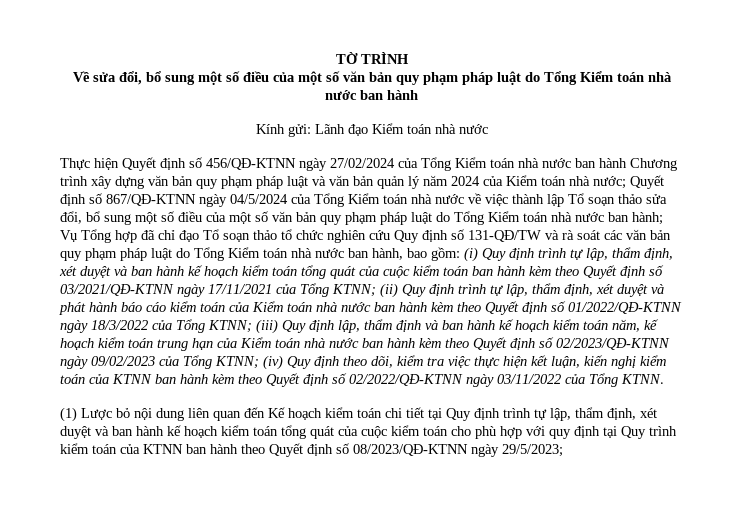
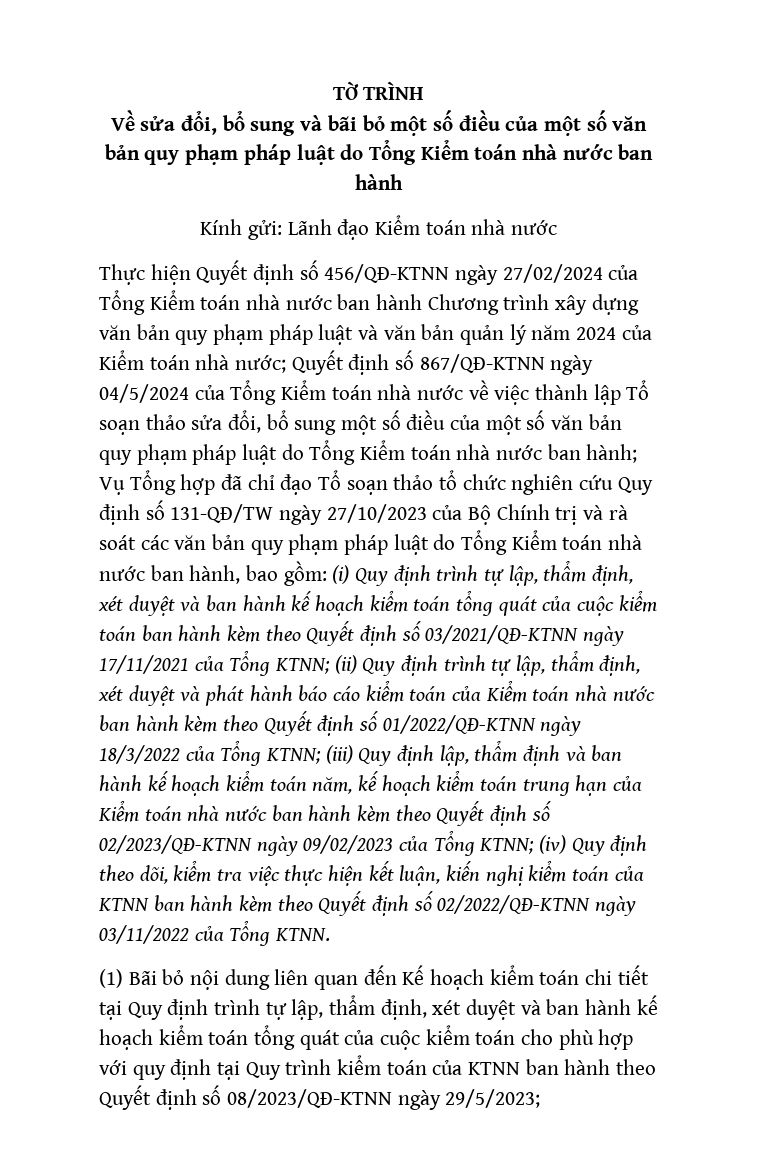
(195, 79) none -> [300,115,385,131] và bãi bỏ
(541, 236) none -> [279,504,578,525] ngày 27/10/2023 của Bộ Chính trị
[81,408,112,420] Lược -> [128,971,157,985] Bãi

